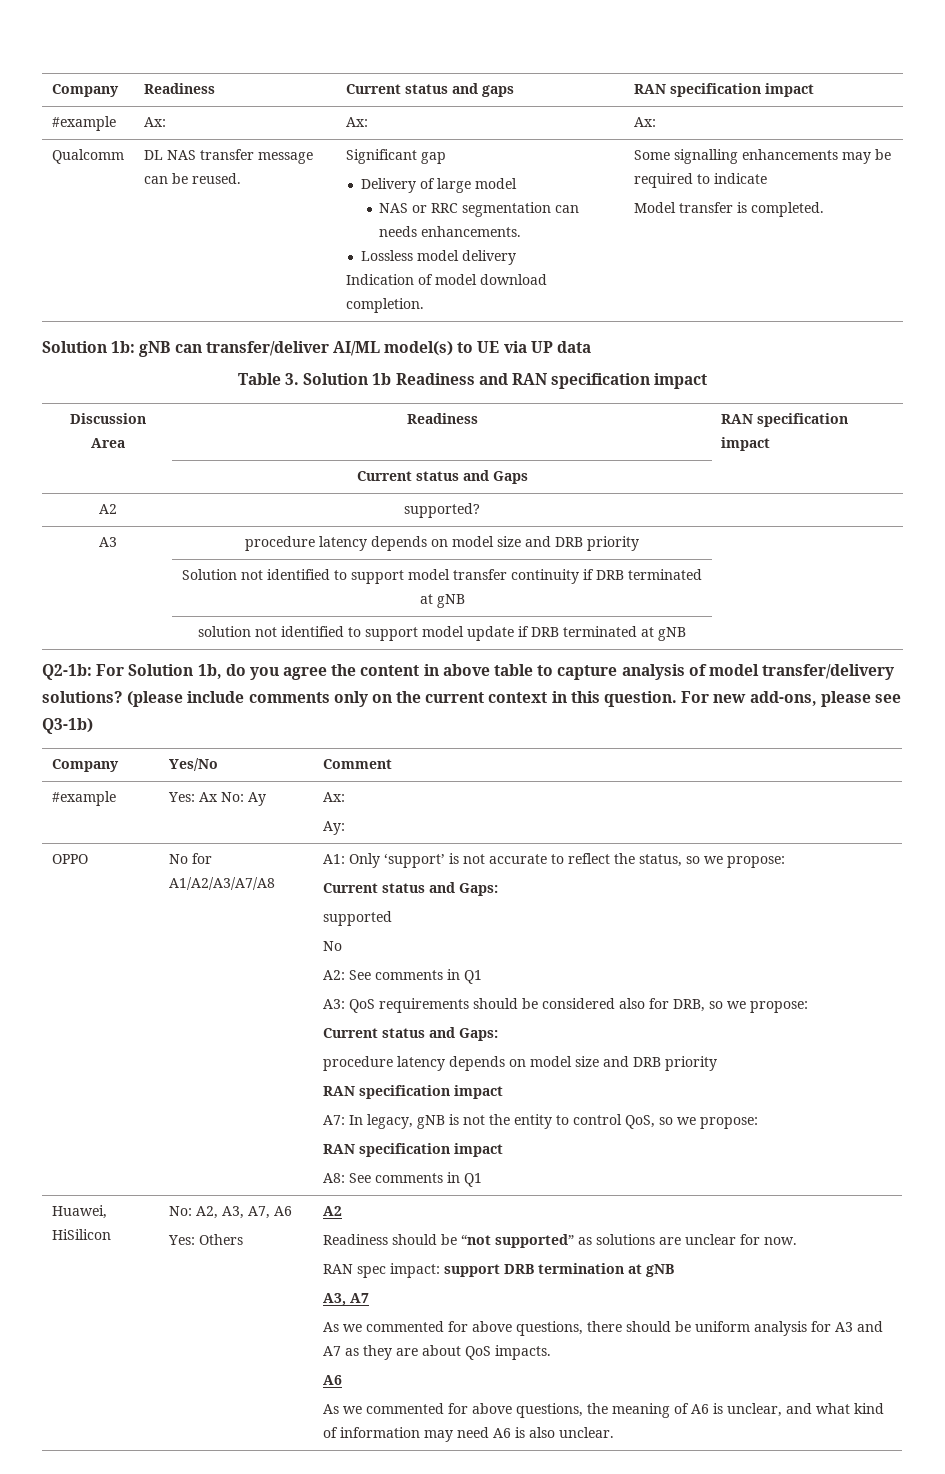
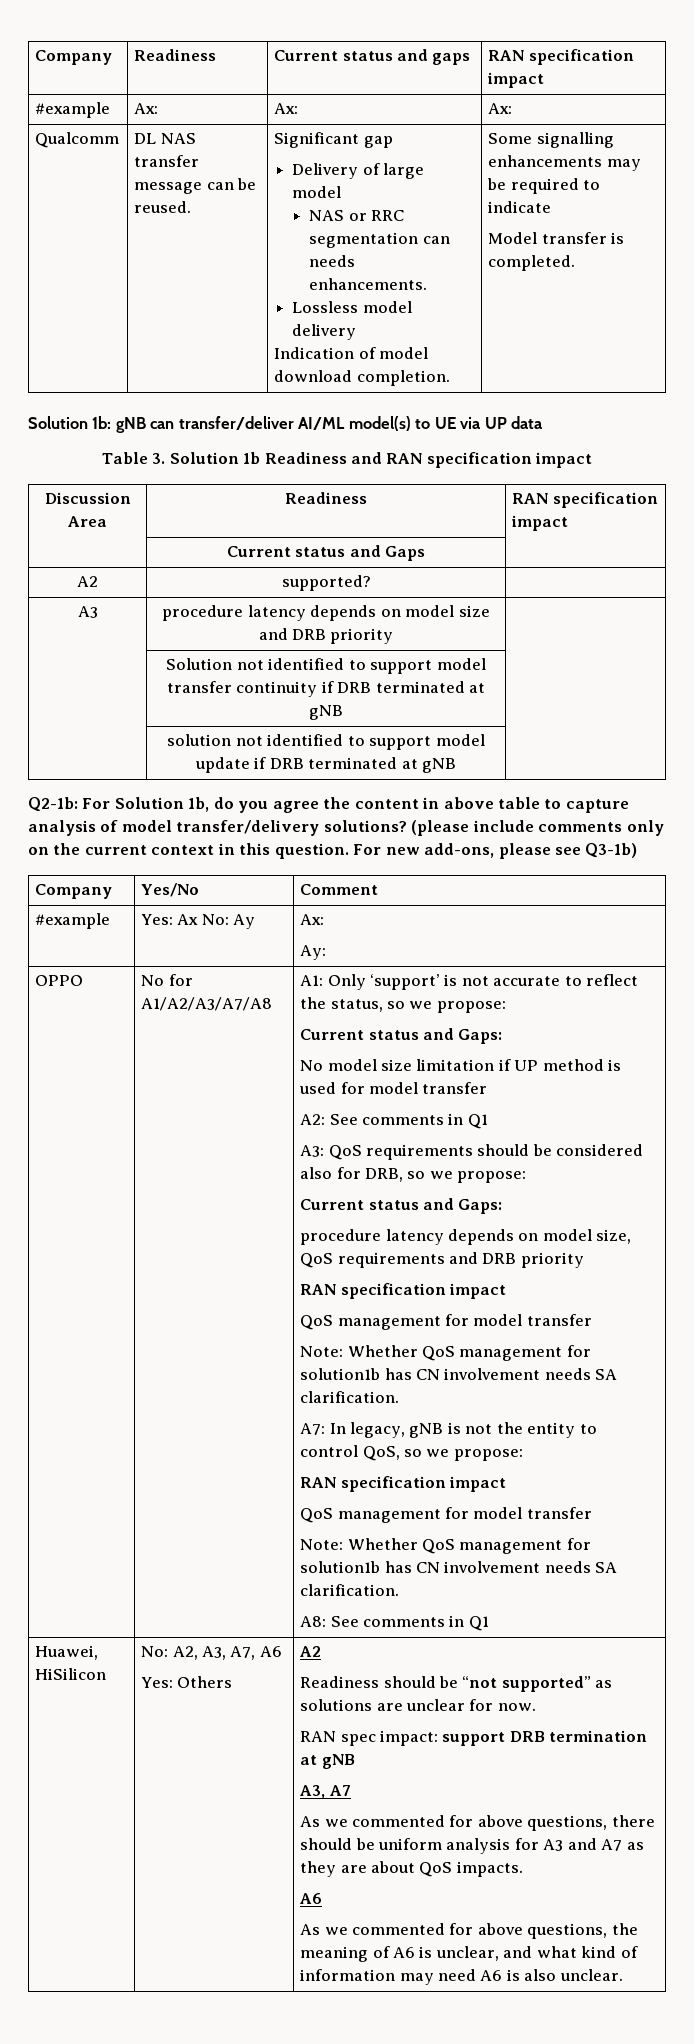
[322,911,392,926] [322,941,342,951] // supported // No -> [300,1059,622,1071] [299,1082,488,1094] // No model size limitation if UP method is used for model transfer
[574,1056,599,1067] size -> [596,1229,632,1244] [300,1252,445,1268] size, QoS requirements
(503, 1092) none -> [300,1314,592,1330] [300,1345,591,1361] [300,1368,618,1380] [300,1391,400,1403] // QoS management for model transfer // Note: Whether QoS management for solution1b has CN involvement needs SA clarification.
(503, 1150) none -> [300,1507,592,1523] [300,1538,591,1554] [300,1561,618,1573] [300,1584,400,1596] // QoS management for model transfer // Note: Whether QoS management for solution1b has CN involvement needs SA clarification.

